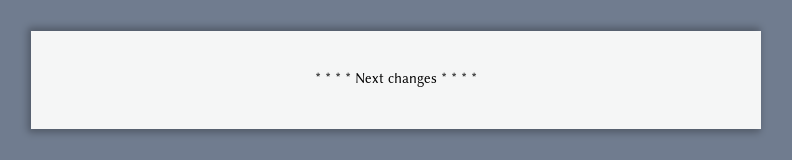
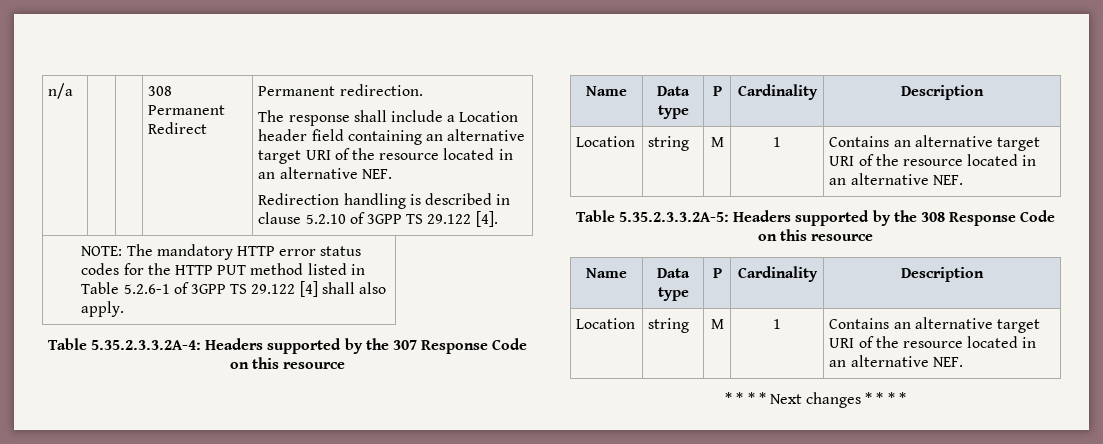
(315, 77) none -> [48,83,74,99] [148,86,173,96] [148,105,226,115] [148,122,208,134] [258,84,423,96] [258,110,519,126] [258,129,526,145] [258,148,513,164] [258,167,392,179] [258,193,511,209] [258,211,498,227] [81,244,362,260] [81,263,365,275] [81,281,386,297] [81,301,125,317] [47,338,528,354] [229,357,346,369] [586,86,627,96] [657,86,690,96] [657,105,689,119] [712,86,722,96] [737,84,818,100] [901,85,984,100] [576,136,636,147] [648,136,690,151] [710,137,724,147] [773,137,781,147] [829,135,1040,151] [829,154,1037,166] [829,173,963,185] [575,210,1056,226] [757,229,874,241] [586,268,627,278] [657,268,690,278] [657,287,689,301] [712,268,722,278] [737,266,818,282] [901,267,984,282] [576,318,636,329] [648,318,690,333] [710,319,724,329] [773,319,781,329] [829,317,1040,333] [829,336,1037,348] [829,355,963,367] n/a | | | 308 Permanent Redirect | Permanent redirection. // The response shall include a Location header field containing an alternative target URI of the resource located in an alternative NEF. // Redirection handling is described in clause 5.2.10 of 3GPP TS 29.122 [4]. // NOTE: The mandatory HTTP error status codes for the HTTP PUT method listed in Table 5.2.6-1 of 3GPP TS 29.122 [4] shall also apply. // Table 5.35.2.3.3.2A-4: Headers supported by the 307 Response Code on this resource // Name | Data type | P | Cardinality | Description // Location | string | M | 1 | Contains an alternative target URI of the resource located in an alternative NEF. // Table 5.35.2.3.3.2A-5: Headers supported by the 308 Response Code on this resource // Name | Data type | P | Cardinality | Description // Location | string | M | 1 | Contains an alternative target URI of the resource located in an alternative NEF. //

